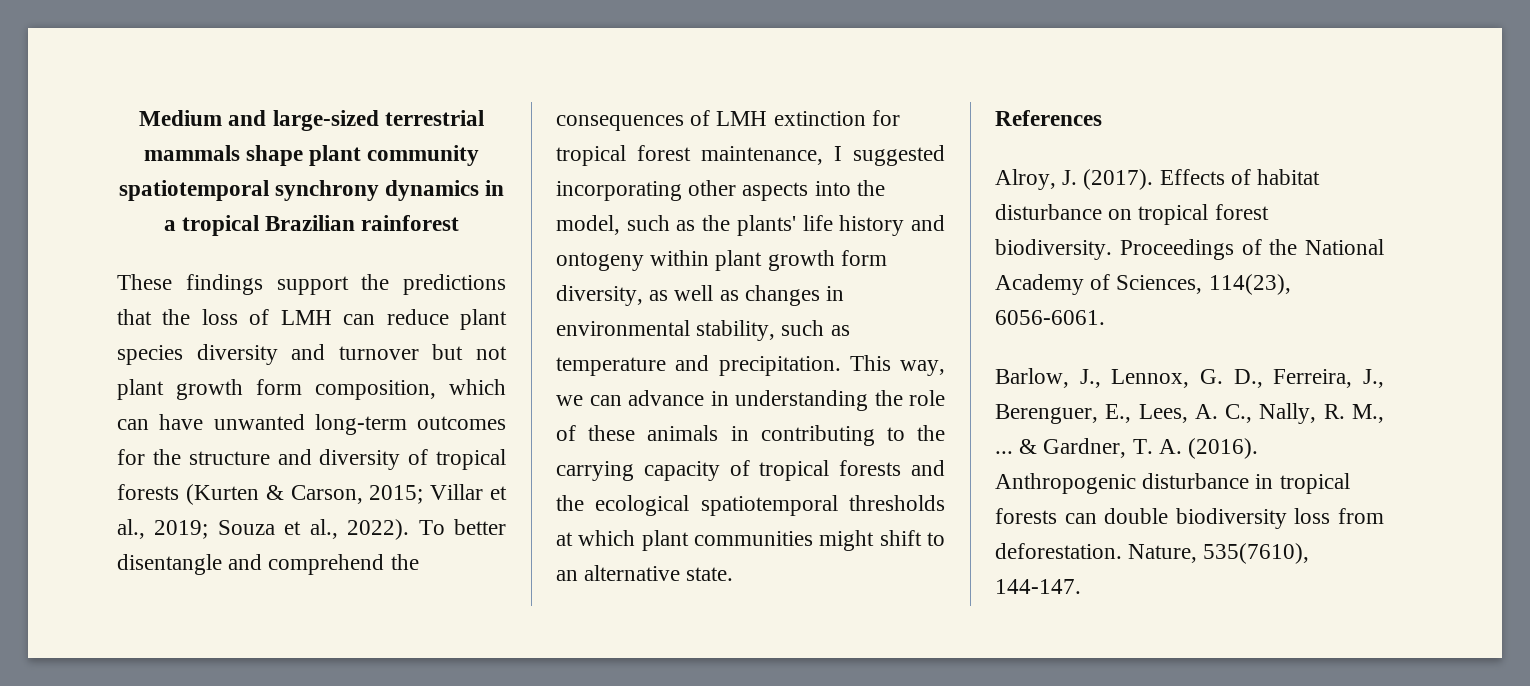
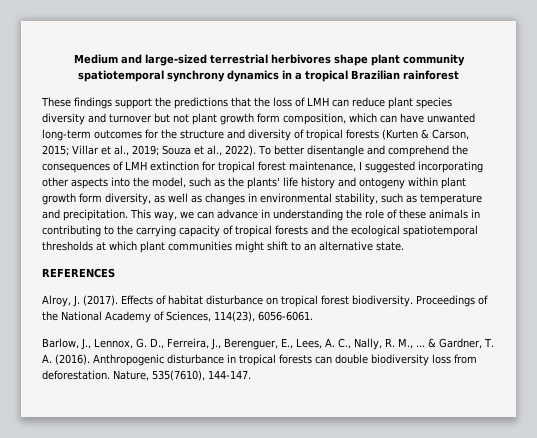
[143,145,240,161] mammals -> [270,54,331,64] herbivores
[995,110,1102,126] References -> [42,268,115,278] REFERENCES

